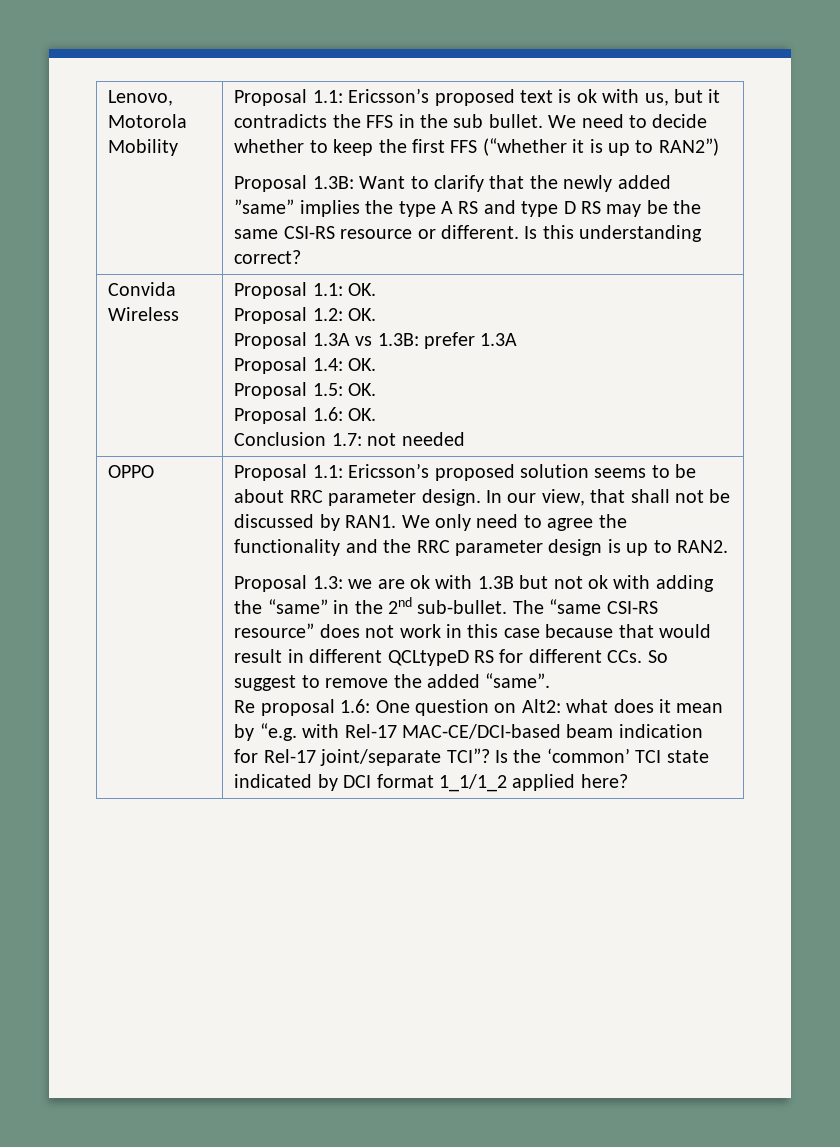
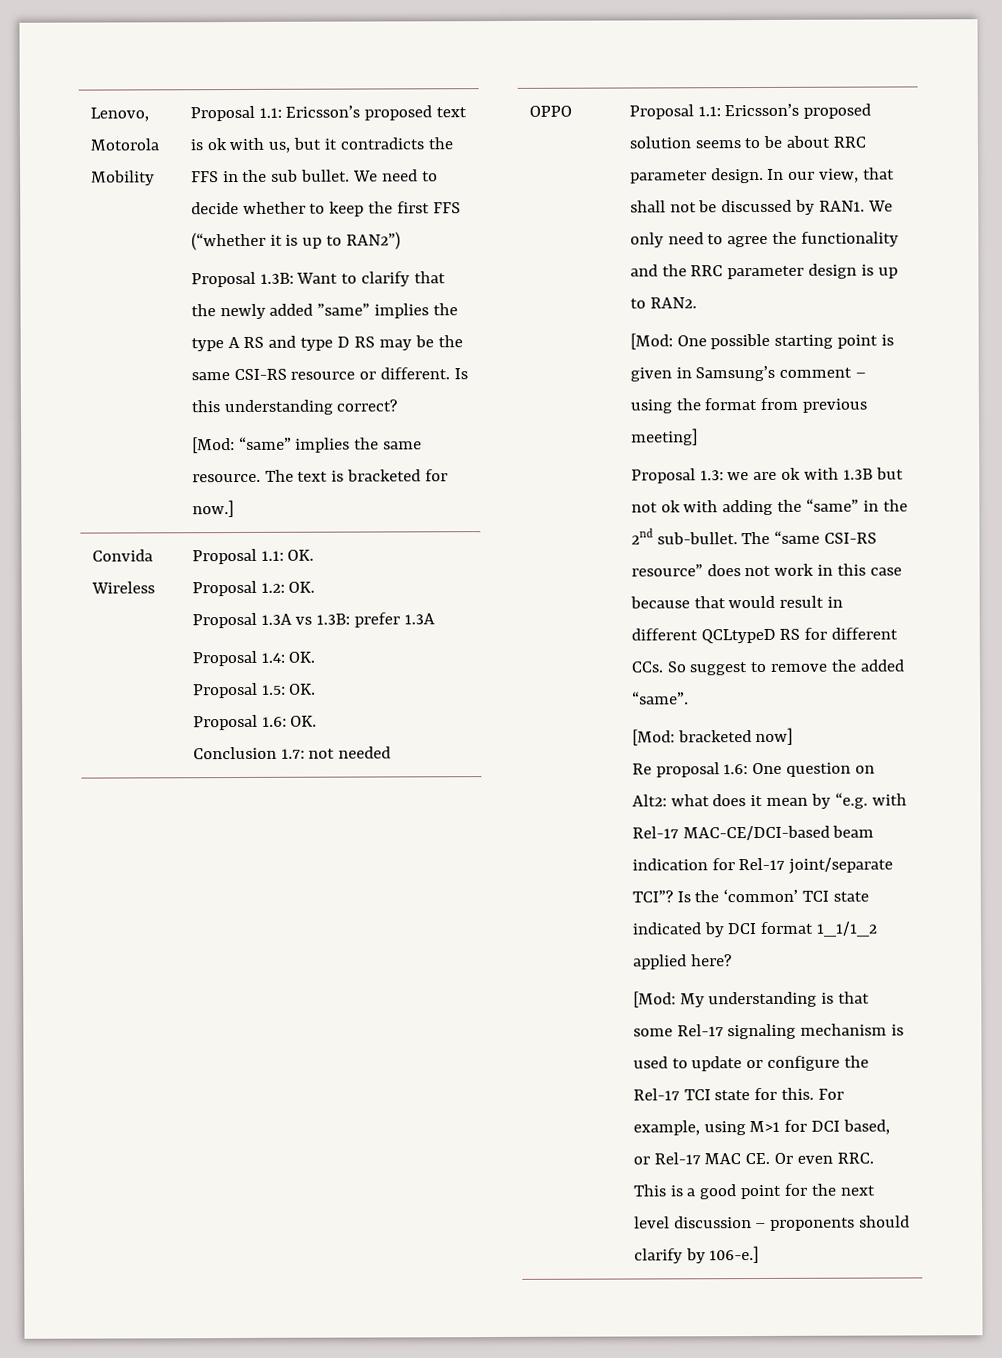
(302, 257) none -> [191,436,423,454] [191,469,449,483] [191,500,234,518] // [Mod: “same” implies the same resource. The text is bracketed for now.]
(729, 546) none -> [629,333,895,350] [629,365,867,382] [629,397,868,414] [630,428,698,446] // [Mod: One possible starting point is given in Samsung’s comment – using the format from previous meeting]
(551, 680) none -> [631,727,794,746] // [Mod: bracketed now]
(628, 781) none -> [632,991,871,1008] [632,1023,905,1040] [632,1055,870,1072] [632,1087,845,1101] [632,1119,891,1136] [632,1152,875,1165] [632,1183,876,1200] [633,1215,911,1231] [633,1246,760,1264] // [Mod: My understanding is that some Rel-17 signaling mechanism is used to update or configure the Rel-17 TCI state for this. For example, using M>1 for DCI based, or Rel-17 MAC CE. Or even RRC. This is a good point for the next level discussion – proponents should clarify by 106-e.]

